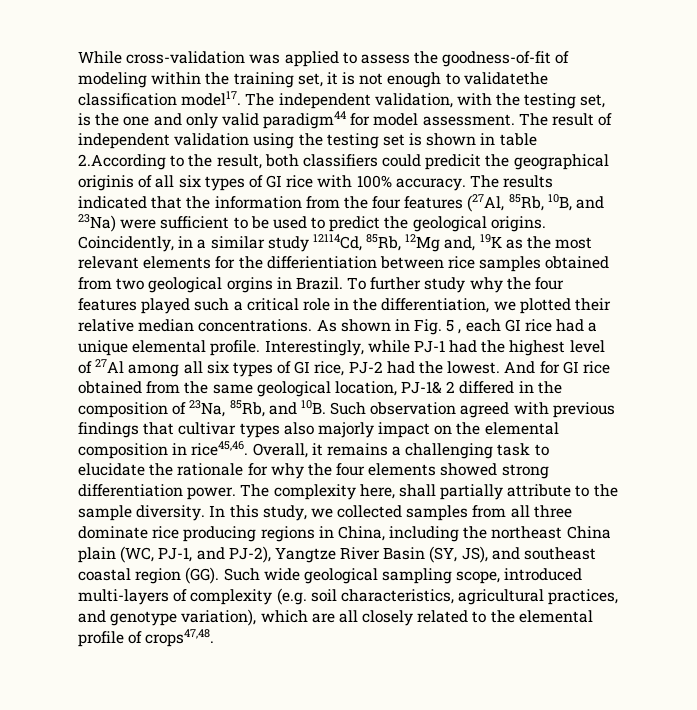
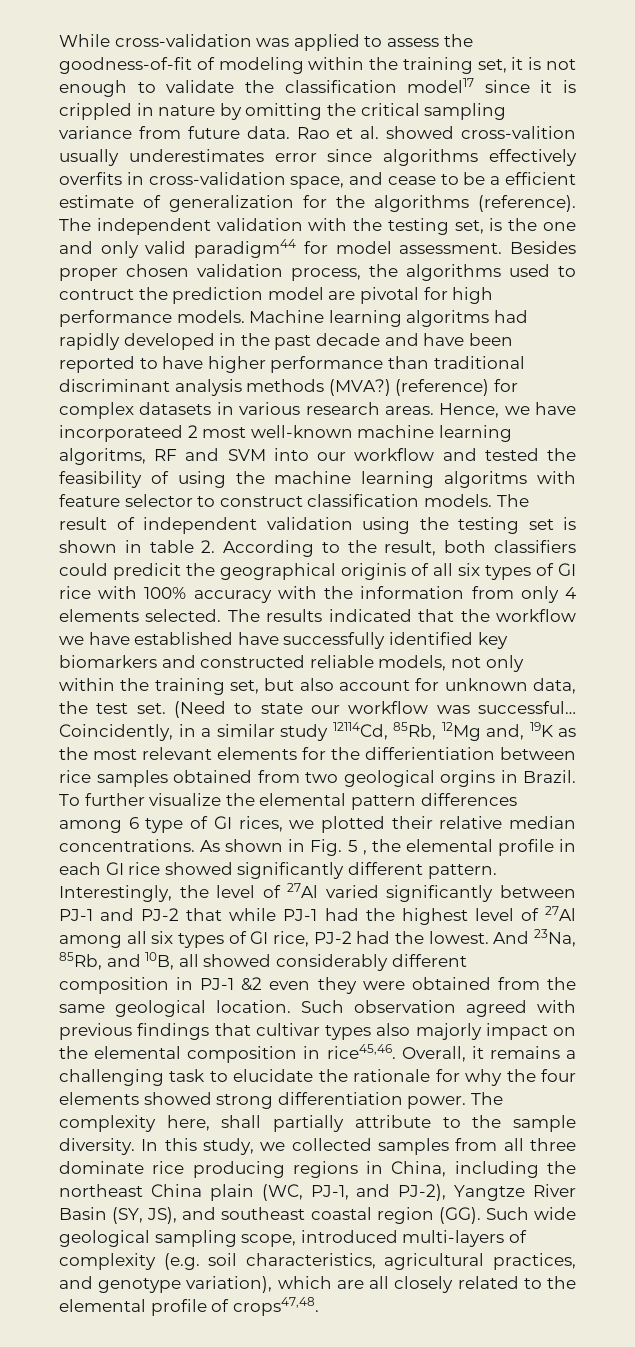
[463,72,548,85] [78,91,242,106] validatethe classification model17. -> [166,78,576,93] [59,103,507,120] [59,126,576,139] [59,149,577,166] [59,172,576,189] [59,195,576,212] validate the classification model17 since it is crippled in nature by omitting the critical sampling variance from future data. Rao et al. showed cross-valition usually underestimates error since algorithms effectively overfits in cross-validation space, and cease to be a efficient estimate of generalization for the algorithms (reference).
[374,93,453,108] validation, -> [216,218,303,231] validation
(515, 120) none -> [510,241,576,254] [59,264,576,281] [59,287,494,304] [59,310,528,327] [59,333,513,350] [59,356,525,373] [59,379,518,396] [59,402,576,419] [59,425,512,442] [59,448,576,465] [59,471,576,488] [59,494,492,507] Besides proper chosen validation process, the algorithms used to contruct the prediction model are pivotal for high performance models. Machine learning algoritms had rapidly developed in the past decade and have been reported to have higher performance than traditional discriminant analysis methods (MVA?) (reference) for complex datasets in various research areas. Hence, we have incorporateed 2 most well-known machine learning algoritms, RF and SVM into our workflow and tested the feasibility of using the machine learning algoritms with feature selector to construct classification models.
[78,154,166,170] 2.According -> [201,540,315,557] 2. According
[395,178,466,191] accuracy. -> [193,586,576,603] [59,609,222,622] accuracy with the information from only 4 elements selected.
[214,194,605,212] [78,214,546,232] information from the four features (27Al, 85Rb, 10B, and 23Na) were sufficient to be used to predict the geological origins. -> [496,609,576,622] [59,632,508,649] [59,655,524,672] [59,678,576,695] [59,701,576,718] workflow we have established have successfully identified key biomarkers and constructed reliable models, not only within the training set, but also account for unknown data, the test set. (Need to state our workflow was successful…
[424,277,565,293] [78,298,490,314] study why the four features played such a critical role in the differentiation, -> [149,793,517,810] [59,816,283,833] visualize the elemental pattern differences among 6 type of GI rices,
[465,319,598,332] [78,340,364,356] each GI rice had a unique elemental profile. Interestingly, -> [371,839,577,856] [59,862,497,879] [59,883,576,902] [59,908,223,921] the elemental profile in each GI rice showed significantly different pattern. Interestingly, the level of 27Al varied significantly between PJ-1 and PJ-2 that
[539,361,610,374] for GI rice -> [534,929,576,947] [59,952,467,971] [59,977,405,994] 23Na, 85Rb, and 10B, all showed considerably different composition in PJ-1 &2 even they were
[334,381,562,396] [78,400,326,418] location, PJ-1& 2 differed in the composition of 23Na, 85Rb, and 10B. -> [216,1000,291,1013] location.

